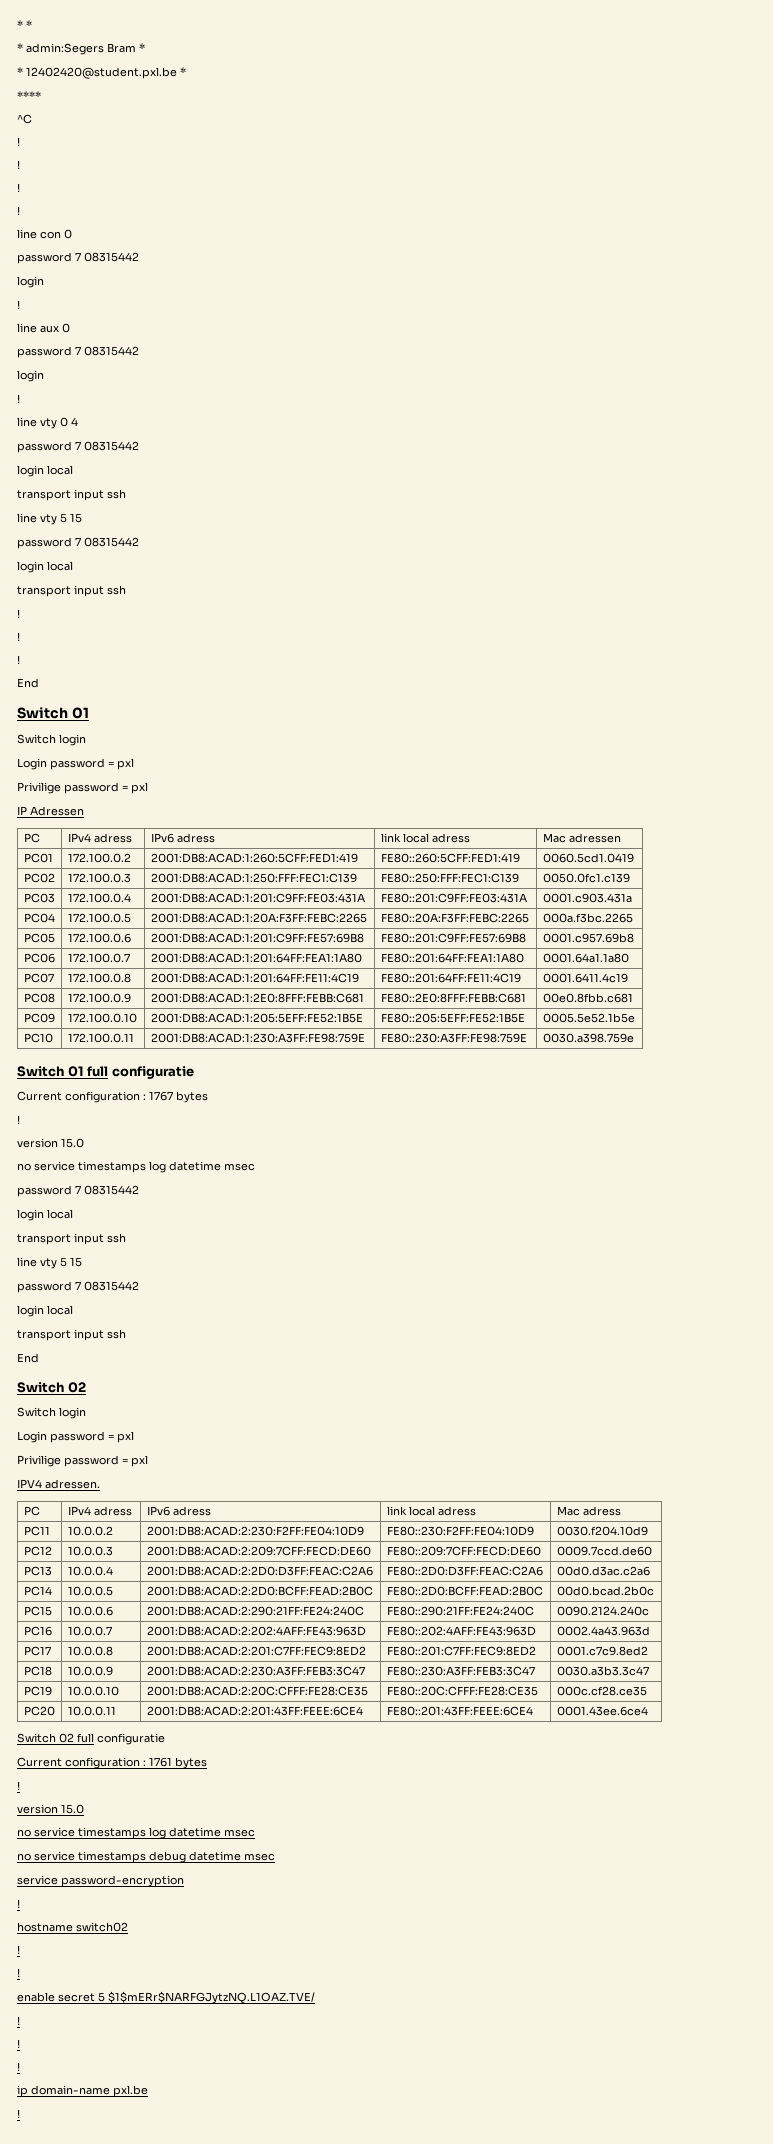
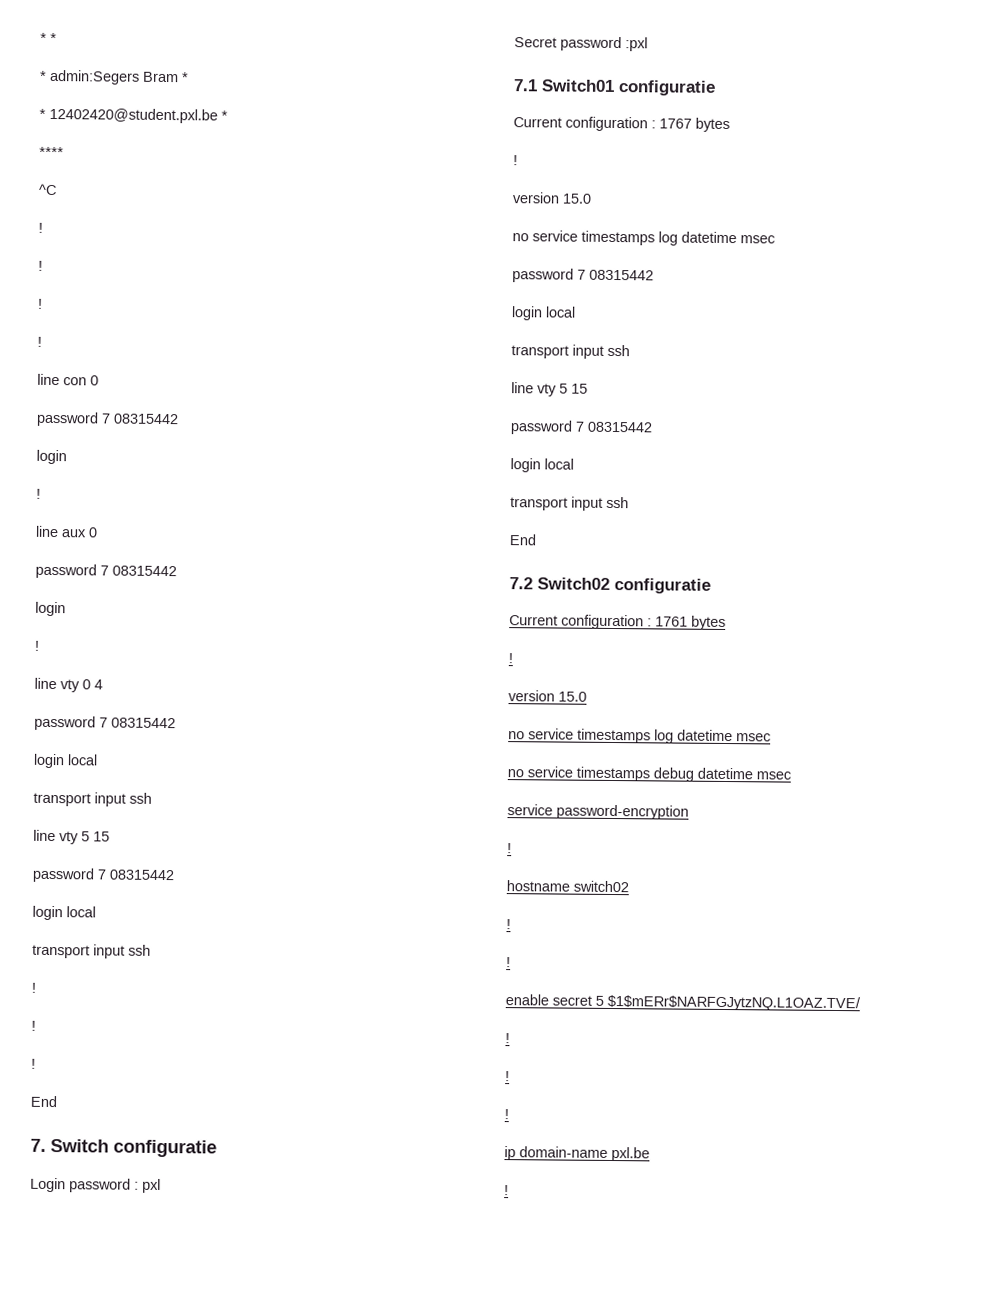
[17,707,89,719] [17,734,86,746] [17,758,134,770] [17,782,148,794] [17,806,84,816] [23,833,40,843] [67,833,132,843] [150,833,215,843] [380,833,470,843] [542,833,621,843] [23,853,53,863] [67,853,131,863] [150,853,358,863] [380,853,520,863] [542,853,634,863] [23,873,55,883] [67,873,131,883] [150,873,357,883] [380,873,519,883] [542,873,630,883] [23,893,55,903] [67,893,131,903] [150,893,365,903] [380,893,527,903] [542,893,632,903] [23,913,55,923] [67,913,131,923] [150,913,367,923] [380,913,529,923] [542,913,633,923] [23,933,55,943] [67,933,131,943] [150,933,364,943] [380,933,526,943] [542,933,634,943] [23,953,55,963] [67,953,130,963] [150,953,362,963] [380,953,524,963] [542,953,629,963] [23,973,54,983] [67,973,131,983] [150,973,359,983] [380,973,521,983] [542,973,628,983] [23,993,55,1003] [67,993,131,1003] [150,993,364,1003] [380,993,526,1003] [542,993,633,1003] [23,1013,55,1023] [67,1013,137,1023] [150,1013,363,1023] [380,1013,525,1023] [542,1013,635,1023] [23,1033,53,1043] [67,1033,134,1043] [150,1033,365,1043] [380,1033,527,1043] [542,1033,634,1043] [17,1066,109,1077] Switch 01 // Switch login // Login password = pxl // Privilige password = pxl // IP Adressen // PC | IPv4 adress | IPv6 adress | link local adress | Mac adressen // PC01 | 172.100.0.2 | 2001:DB8:ACAD:1:260:5CFF:FED1:419 | FE80::260:5CFF:FED1:419 | 0060.5cd1.0419 // PC02 | 172.100.0.3 | 2001:DB8:ACAD:1:250:FFF:FEC1:C139 | FE80::250:FFF:FEC1:C139 | 0050.0fc1.c139 // PC03 | 172.100.0.4 | 2001:DB8:ACAD:1:201:C9FF:FE03:431A | FE80::201:C9FF:FE03:431A | 0001.c903.431a // PC04 | 172.100.0.5 | 2001:DB8:ACAD:1:20A:F3FF:FEBC:2265 | FE80::20A:F3FF:FEBC:2265 | 000a.f3bc.2265 // PC05 | 172.100.0.6 | 2001:DB8:ACAD:1:201:C9FF:FE57:69B8 | FE80::201:C9FF:FE57:69B8 | 0001.c957.69b8 // PC06 | 172.100.0.7 | 2001:DB8:ACAD:1:201:64FF:FEA1:1A80 | FE80::201:64FF:FEA1:1A80 | 0001.64a1.1a80 // PC07 | 172.100.0.8 | 2001:DB8:ACAD:1:201:64FF:FE11:4C19 | FE80::201:64FF:FE11:4C19 | 0001.6411.4c19 // PC08 | 172.100.0.9 | 2001:DB8:ACAD:1:2E0:8FFF:FEBB:C681 | FE80::2E0:8FFF:FEBB:C681 | 00e0.8fbb.c681 // PC09 | 172.100.0.10 | 2001:DB8:ACAD:1:205:5EFF:FE52:1B5E | FE80::205:5EFF:FE52:1B5E | 0005.5e52.1b5e // PC10 | 172.100.0.11 | 2001:DB8:ACAD:1:230:A3FF:FE98:759E | FE80::230:A3FF:FE98:759E | 0030.a398.759e // Switch 01 full -> [30,1138,217,1158] [30,1177,161,1193] [514,36,648,52] [513,79,615,92] 7. Switch configuratie // Login password : pxl // Secret password :pxl // 7.1 Switch01
[17,1382,86,1393] [17,1407,86,1419] [17,1431,134,1443] [17,1455,148,1467] [17,1479,100,1489] [23,1506,40,1516] [67,1506,132,1516] [146,1506,211,1516] [386,1506,476,1516] [556,1506,621,1516] [23,1526,50,1536] [67,1526,113,1536] [146,1526,364,1536] [386,1526,534,1536] [556,1526,648,1536] [23,1546,52,1556] [67,1546,113,1556] [146,1546,371,1556] [386,1546,541,1556] [556,1546,652,1556] [23,1566,52,1576] [67,1566,113,1576] [146,1566,373,1576] [386,1566,543,1576] [556,1566,650,1576] [23,1586,52,1596] [67,1586,113,1596] [146,1586,373,1596] [386,1586,543,1596] [556,1586,654,1596] [23,1606,52,1616] [67,1606,113,1616] [146,1606,364,1616] [386,1606,534,1616] [556,1606,649,1616] [23,1626,52,1636] [67,1626,112,1636] [146,1626,366,1636] [386,1626,536,1636] [556,1626,650,1636] [23,1646,51,1656] [67,1646,113,1656] [146,1646,366,1656] [386,1646,536,1656] [556,1646,648,1656] [23,1666,52,1676] [67,1666,113,1676] [146,1666,365,1676] [386,1666,535,1676] [556,1666,649,1676] [23,1686,52,1696] [67,1686,119,1696] [146,1686,368,1696] [386,1686,538,1696] [556,1686,647,1696] [23,1706,55,1716] [67,1706,116,1716] [146,1706,363,1716] [386,1706,533,1716] [556,1706,648,1716] [17,1733,94,1743] Switch 02 // Switch login // Login password = pxl // Privilige password = pxl // IPV4 adressen. // PC | IPv4 adress | IPv6 adress | link local adress | Mac adress // PC11 | 10.0.0.2 | 2001:DB8:ACAD:2:230:F2FF:FE04:10D9 | FE80::230:F2FF:FE04:10D9 | 0030.f204.10d9 // PC12 | 10.0.0.3 | 2001:DB8:ACAD:2:209:7CFF:FECD:DE60 | FE80::209:7CFF:FECD:DE60 | 0009.7ccd.de60 // PC13 | 10.0.0.4 | 2001:DB8:ACAD:2:2D0:D3FF:FEAC:C2A6 | FE80::2D0:D3FF:FEAC:C2A6 | 00d0.d3ac.c2a6 // PC14 | 10.0.0.5 | 2001:DB8:ACAD:2:2D0:BCFF:FEAD:2B0C | FE80::2D0:BCFF:FEAD:2B0C | 00d0.bcad.2b0c // PC15 | 10.0.0.6 | 2001:DB8:ACAD:2:290:21FF:FE24:240C | FE80::290:21FF:FE24:240C | 0090.2124.240c // PC16 | 10.0.0.7 | 2001:DB8:ACAD:2:202:4AFF:FE43:963D | FE80::202:4AFF:FE43:963D | 0002.4a43.963d // PC17 | 10.0.0.8 | 2001:DB8:ACAD:2:201:C7FF:FEC9:8ED2 | FE80::201:C7FF:FEC9:8ED2 | 0001.c7c9.8ed2 // PC18 | 10.0.0.9 | 2001:DB8:ACAD:2:230:A3FF:FEB3:3C47 | FE80::230:A3FF:FEB3:3C47 | 0030.a3b3.3c47 // PC19 | 10.0.0.10 | 2001:DB8:ACAD:2:20C:CFFF:FE28:CE35 | FE80::20C:CFFF:FE28:CE35 | 000c.cf28.ce35 // PC20 | 10.0.0.11 | 2001:DB8:ACAD:2:201:43FF:FEEE:6CE4 | FE80::201:43FF:FEEE:6CE4 | 0001.43ee.6ce4 // Switch 02 full -> [509,577,610,590] 7.2 Switch02

